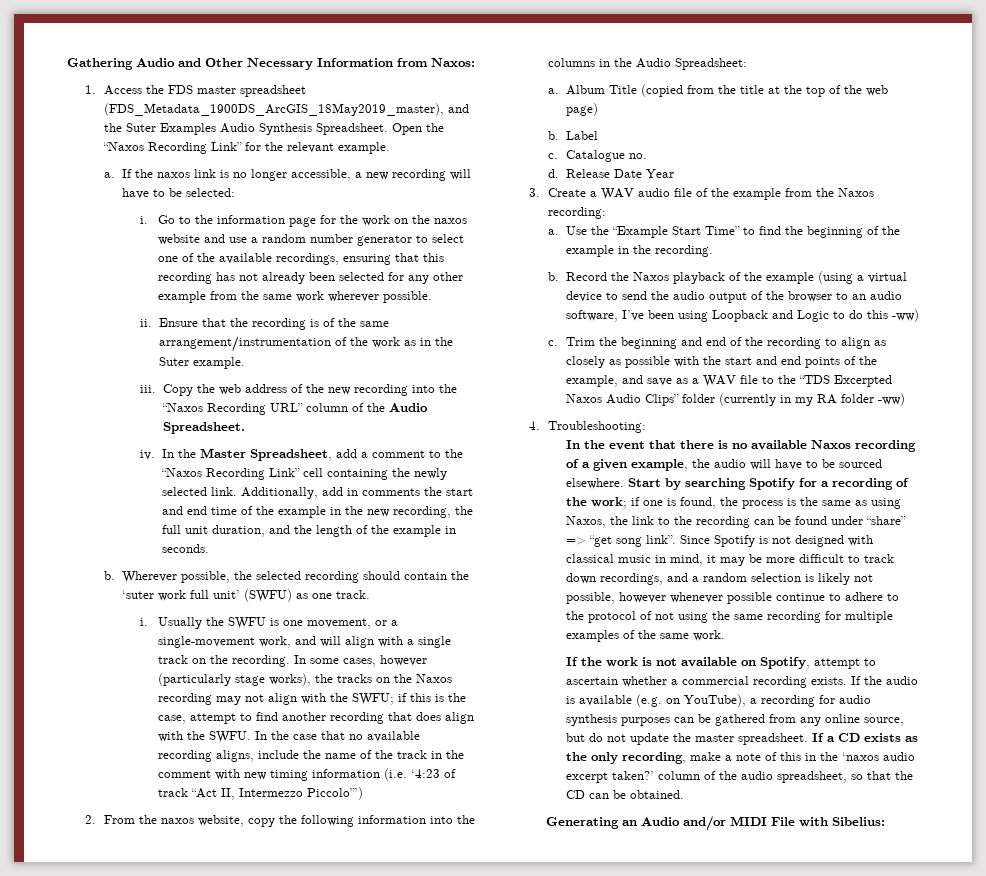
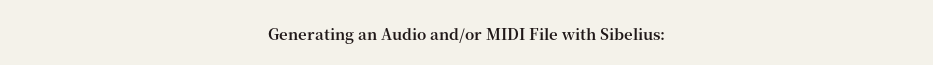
[67,58,475,70] [85,85,306,97] [103,103,469,116] [103,123,444,135] [102,142,390,154] [103,169,471,181] [121,188,235,199] [140,215,468,227] [158,234,465,246] [158,253,445,265] [158,272,464,284] [158,291,433,303] [140,318,389,330] [158,336,453,352] [158,357,245,369] [140,384,457,396] [161,403,428,415] [162,422,245,434] [140,448,463,461] [160,468,447,480] [161,487,473,499] [161,506,473,518] [161,525,456,537] [161,544,209,553] [103,571,469,583] [121,589,370,602] [140,617,399,629] [158,636,452,648] [158,655,428,667] [158,673,453,686] [158,693,467,705] [158,712,475,724] [158,731,421,743] [158,750,465,762] [158,768,457,781] [158,787,364,800] [85,815,475,827] [547,58,747,70] [547,84,888,97] [565,103,598,116] [547,131,598,140] [547,150,647,162] [547,169,674,178] [529,188,874,200] [547,207,606,219] [547,226,900,238] [565,245,713,257] [547,271,907,284] [565,291,902,303] [565,309,919,322] [547,337,886,349] [565,356,877,368] [565,375,892,387] [565,393,905,406] [529,421,646,433] [565,440,916,452] [565,459,882,471] [565,478,909,490] [565,497,901,509] [565,516,906,528] [565,535,873,547] [565,554,894,566] [565,573,873,585] [565,592,899,604] [565,611,893,623] [565,630,725,642] [565,657,876,669] [565,676,918,688] [565,694,871,707] [565,714,904,726] [565,733,918,745] [565,752,915,764] [565,771,913,783] [565,790,684,799] Gathering Audio and Other Necessary Information from Naxos: // 1. Access the FDS master spreadsheet (FDS_Metadata_1900DS_ArcGIS_18May2019_master), and the Suter Examples Audio Synthesis Spreadsheet. Open the “Naxos Recording Link” for the relevant example. // a. If the naxos link is no longer accessible, a new recording will have to be selected: // i. Go to the information page for the work on the naxos website and use a random number generator to select one of the available recordings, ensuring that this recording has not already been selected for any other example from the same work wherever possible. // ii. Ensure that the recording is of the same arrangement/instrumentation of the work as in the Suter example. // iii. Copy the web address of the new recording into the “Naxos Recording URL” column of the Audio Spreadsheet. // iv. In the Master Spreadsheet, add a comment to the “Naxos Recording Link” cell containing the newly selected link. Additionally, add in comments the start and end time of the example in the new recording, the full unit duration, and the length of the example in seconds. // b. Wherever possible, the selected recording should contain the ‘suter work full unit’ (SWFU) as one track. // i. Usually the SWFU is one movement, or a single-movement work, and will align with a single track on the recording. In some cases, however (particularly stage works), the tracks on the Naxos recording may not align with the SWFU; if this is the case, attempt to find another recording that does align with the SWFU. In the case that no available recording aligns, include the name of the track in the comment with new timing information (i.e. ‘4:23 of track “Act II, Intermezzo Piccolo”’) // 2. From the naxos website, copy the following information into the columns in the Audio Spreadsheet: // a. Album Title (copied from the title at the top of the web page) // b. Label // c. Catalogue no. // d. Release Date Year // 3. Create a WAV audio file of the example from the Naxos recording: // a. Use the “Example Start Time” to find the beginning of the example in the recording. // b. Record the Naxos playback of the example (using a virtual device to send the audio output of the browser to an audio software, I’ve been using Loopback and Logic to do this -ww) // c. Trim the beginning and end of the recording to align as closely as possible with the start and end points of the example, and save as a WAV file to the “TDS Excerpted Naxos Audio Clips” folder (currently in my RA folder -ww) // 4. Troubleshooting: // In the event that there is no available Naxos recording of a given example, the audio will have to be sourced elsewhere. Start by searching Spotify for a recording of the work; if one is found, the process is the same as using Naxos, the link to the recording can be found under “share” => “get song link”. Since Spotify is not designed with classical music in mind, it may be more difficult to track down recordings, and a random selection is likely not possible, however whenever possible continue to adhere to the protocol of not using the same recording for multiple examples of the same work. // If the work is not available on Spotify, attempt to ascertain whether a commercial recording exists. If the audio is available (e.g. on YouTube), a recording for audio synthesis purposes can be gathered from any online source, but do not update the master spreadsheet. If a CD exists as the only recording, make a note of this in the ‘naxos audio excerpt taken?’ column of the audio spreadsheet, so that the CD can be obtained. // -> (267, 36) none

